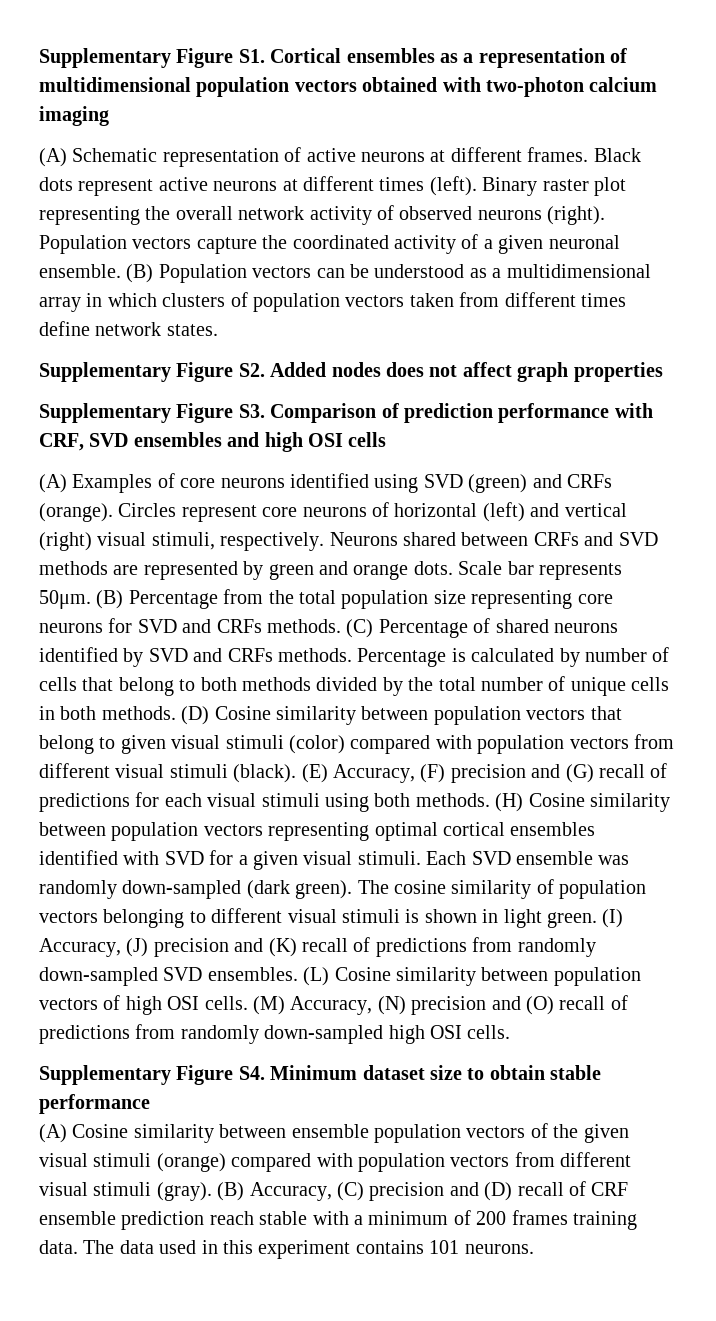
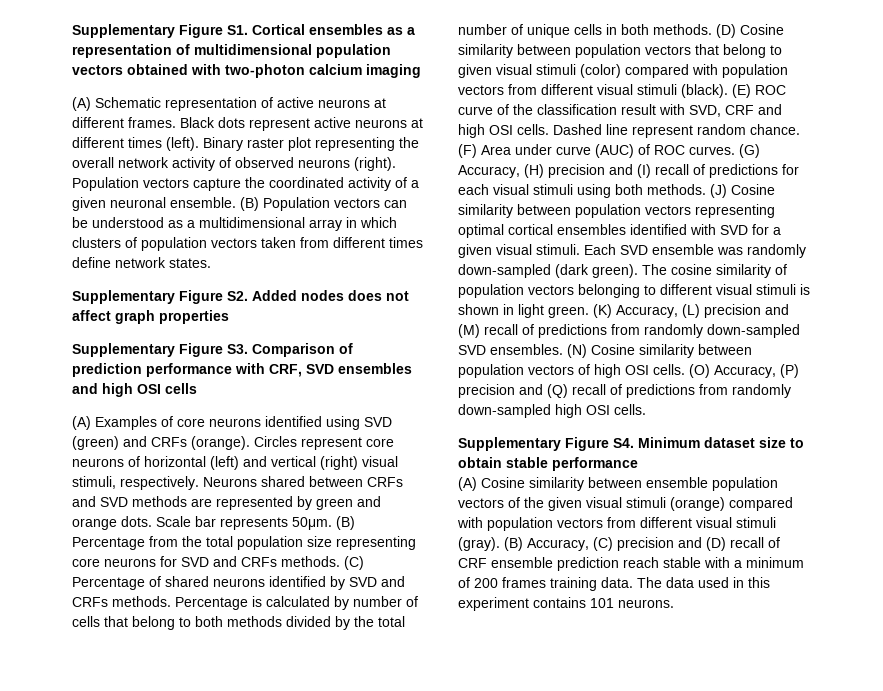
[333,764,594,783] Accuracy, (F) precision and (G) -> [755,85,786,95] [458,104,782,117] [458,124,800,138] [458,144,760,158] [458,164,651,178] ROC curve of the classification result with SVD, CRF and high OSI cells. Dashed line represent random chance. (F) Area under curve (AUC) of ROC curves. (G) Accuracy, (H) precision and (I)
[495,793,524,812] (H) -> [710,184,727,198] (J)
[602,909,624,928] [39,938,297,957] (I) Accuracy, (J) precision and (K) -> [593,304,789,318] [458,324,480,338] (K) Accuracy, (L) precision and (M)
[303,967,330,986] (L) -> [567,344,587,358] (N)
[253,996,554,1015] (M) Accuracy, (N) precision and (O) -> [689,364,799,378] [458,384,568,398] (O) Accuracy, (P) precision and (Q)

